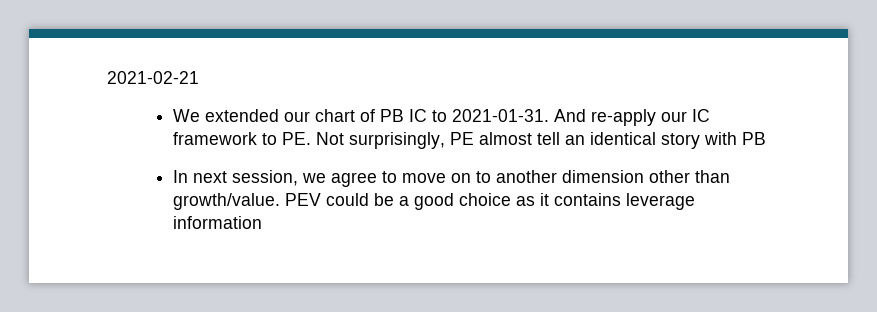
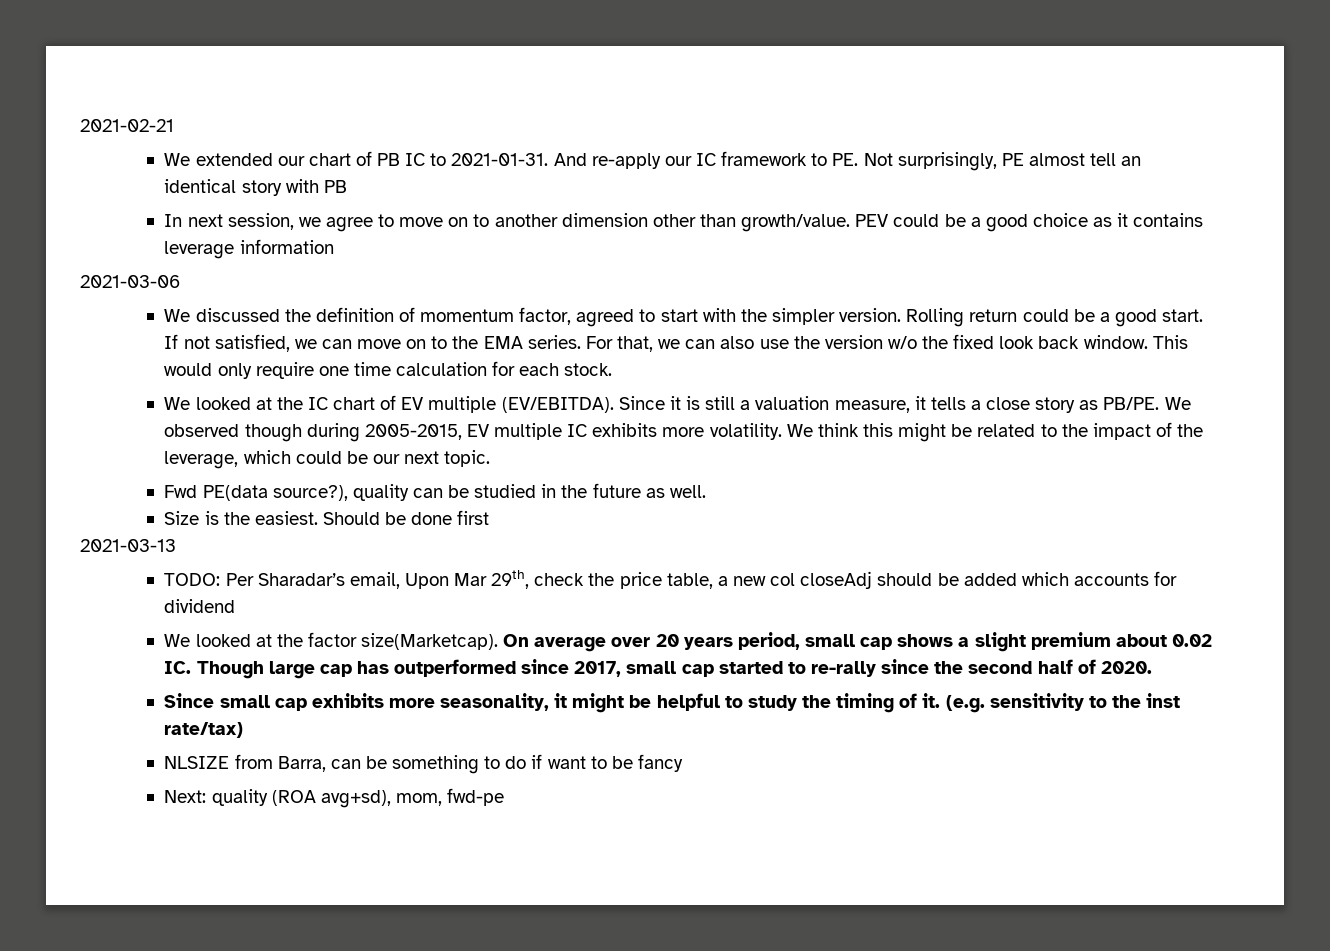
(262, 222) none -> [80,275,180,288] [164,307,1204,327] [164,334,1188,352] [164,361,613,379] [164,395,1191,413] [164,422,1204,442] [164,450,491,469] [164,483,706,501] [164,510,490,525] [80,539,176,552] [164,570,1178,589] [164,599,236,613] [164,632,1212,652] [164,659,1152,679] [164,693,1181,713] [164,722,244,738] [164,754,684,774] [164,788,505,808] // 2021-03-06 // We discussed the definition of momentum factor, agreed to start with the simpler version. Rolling return could be a good start. If not satisfied, we can move on to the EMA series. For that, we can also use the version w/o the fixed look back window. This would only require one time calculation for each stock. // We looked at the IC chart of EV multiple (EV/EBITDA). Since it is still a valuation measure, it tells a close story as PB/PE. We observed though during 2005-2015, EV multiple IC exhibits more volatility. We think this might be related to the impact of the leverage, which could be our next topic. // Fwd PE(data source?), quality can be studied in the future as well. // Size is the easiest. Should be done first // 2021-03-13 // TODO: Per Sharadar’s email, Upon Mar 29th, check the price table, a new col closeAdj should be added which accounts for dividend // We looked at the factor size(Marketcap). On average over 20 years period, small cap shows a slight premium about 0.02 IC. Though large cap has outperformed since 2017, small cap started to re-rally since the second half of 2020. // Since small cap exhibits more seasonality, it might be helpful to study the timing of it. (e.g. sensitivity to the inst rate/tax) // NLSIZE from Barra, can be something to do if want to be fancy // Next: quality (ROA avg+sd), mom, fwd-pe

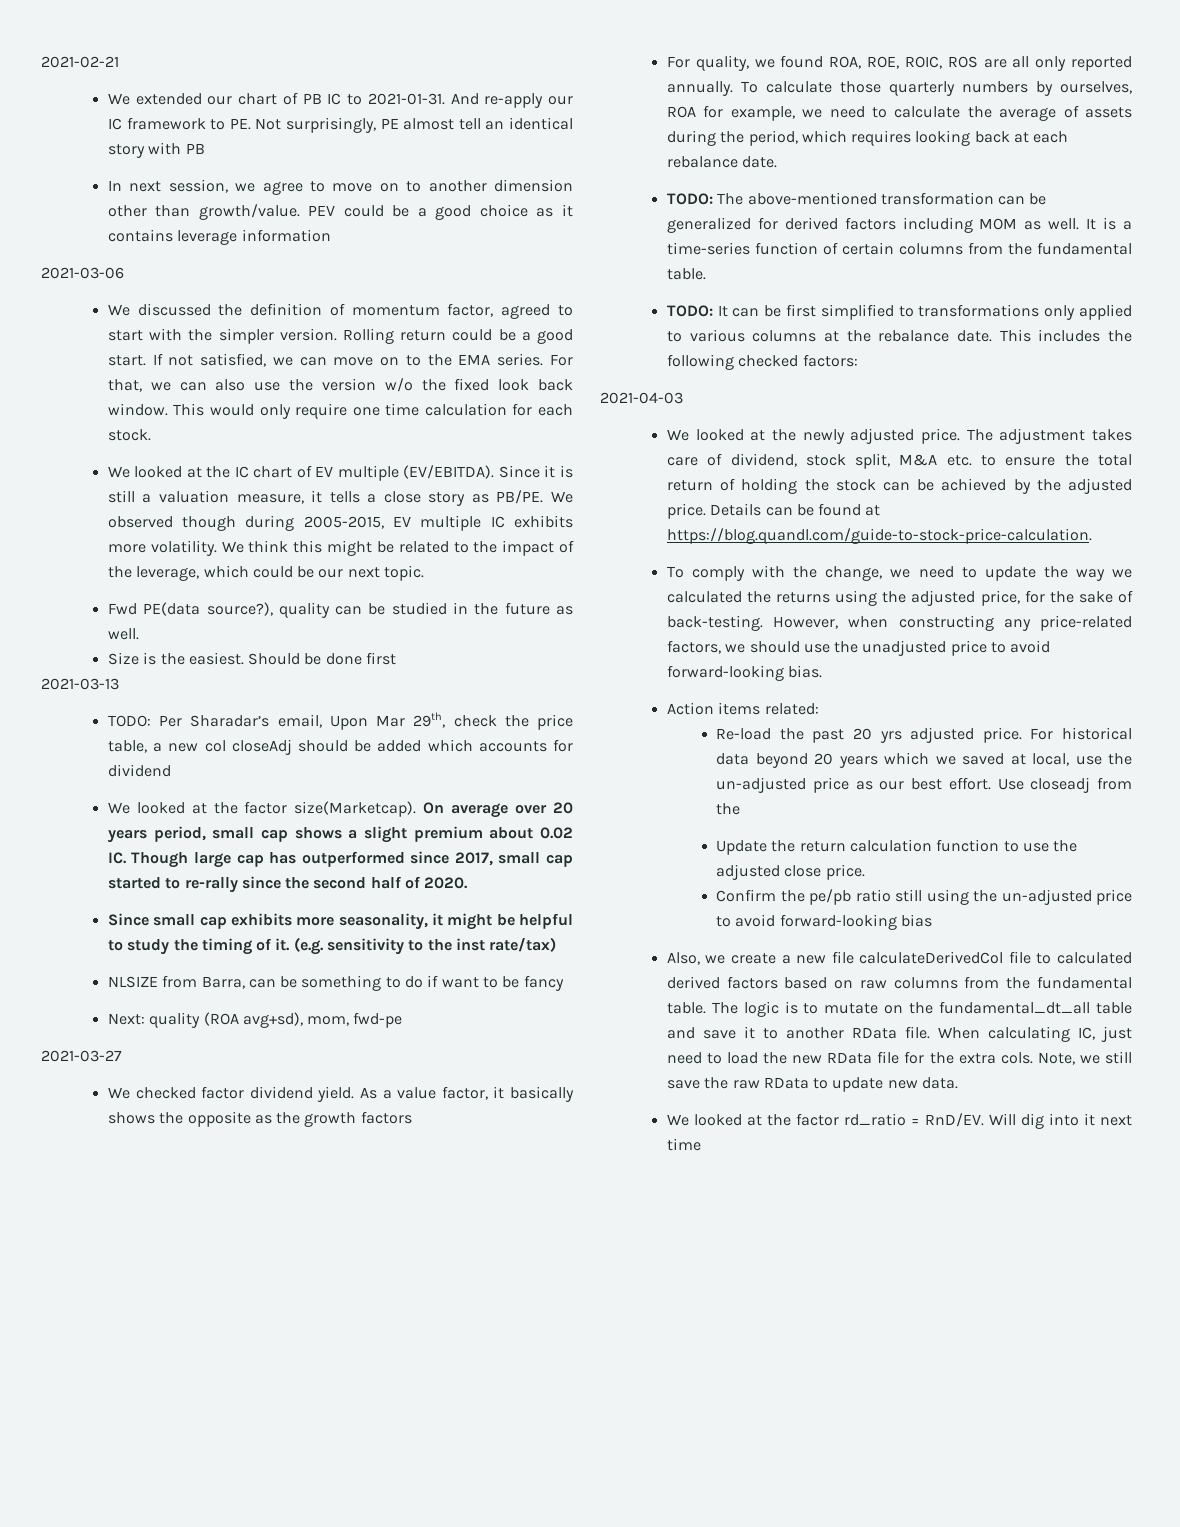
(505, 797) none -> [41,1050,122,1062] [107,1086,575,1102] [107,1111,412,1127] [666,55,1132,71] [666,81,1132,96] [666,105,1132,121] [666,130,1069,146] [666,156,778,168] [666,192,1047,205] [666,217,1132,233] [666,242,1132,255] [666,268,706,280] [666,304,1132,320] [666,329,1132,342] [666,354,858,370] [600,392,683,404] [666,428,1132,444] [666,453,1132,469] [666,478,1132,494] [666,503,881,519] [666,528,1092,544] [666,565,1132,581] [666,590,1133,606] [666,615,1132,631] [666,640,1051,656] [666,665,823,681] [666,702,819,715] [716,727,1132,743] [716,752,1132,768] [716,777,1132,793] [716,803,741,815] [716,839,1078,855] [716,864,865,880] [716,889,1132,905] [716,914,933,930] [666,951,1132,965] [666,976,1132,989] [666,1001,1132,1017] [666,1026,1132,1042] [666,1051,1132,1065] [666,1077,959,1092] [666,1113,1132,1129] [666,1138,701,1151] // 2021-03-27 // We checked factor dividend yield. As a value factor, it basically shows the opposite as the growth factors // For quality, we found ROA, ROE, ROIC, ROS are all only reported annually. To calculate those quarterly numbers by ourselves, ROA for example, we need to calculate the average of assets during the period, which requires looking back at each rebalance date. // TODO: The above-mentioned transformation can be generalized for derived factors including MOM as well. It is a time-series function of certain columns from the fundamental table. // TODO: It can be first simplified to transformations only applied to various columns at the rebalance date. This includes the following checked factors: // 2021-04-03 // We looked at the newly adjusted price. The adjustment takes care of dividend, stock split, M&A etc. to ensure the total return of holding the stock can be achieved by the adjusted price. Details can be found at https://blog.quandl.com/guide-to-stock-price-calculation. // To comply with the change, we need to update the way we calculated the returns using the adjusted price, for the sake of back-testing. However, when constructing any price-related factors, we should use the unadjusted price to avoid forward-looking bias. // Action items related: // Re-load the past 20 yrs adjusted price. For historical data beyond 20 years which we saved at local, use the un-adjusted price as our best effort. Use closeadj from the // Update the return calculation function to use the adjusted close price. // Confirm the pe/pb ratio still using the un-adjusted price to avoid forward-looking bias // Also, we create a new file calculateDerivedCol file to calculated derived factors based on raw columns from the fundamental table. The logic is to mutate on the fundamental_dt_all table and save it to another RData file. When calculating IC, just need to load the new RData file for the extra cols. Note, we still save the raw RData to update new data. // We looked at the factor rd_ratio = RnD/EV. Will dig into it next time

